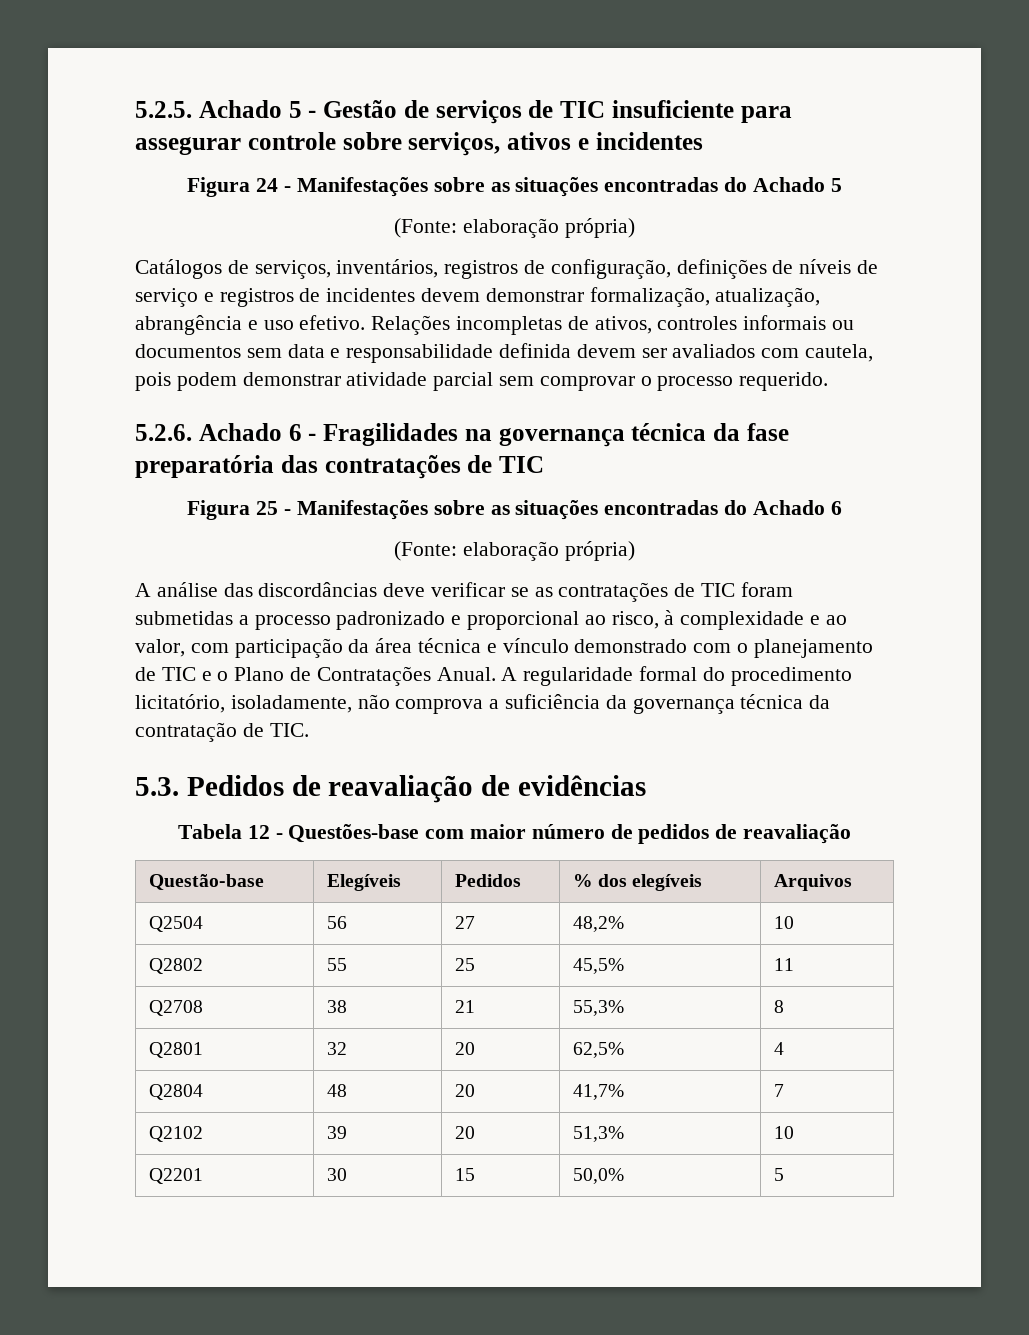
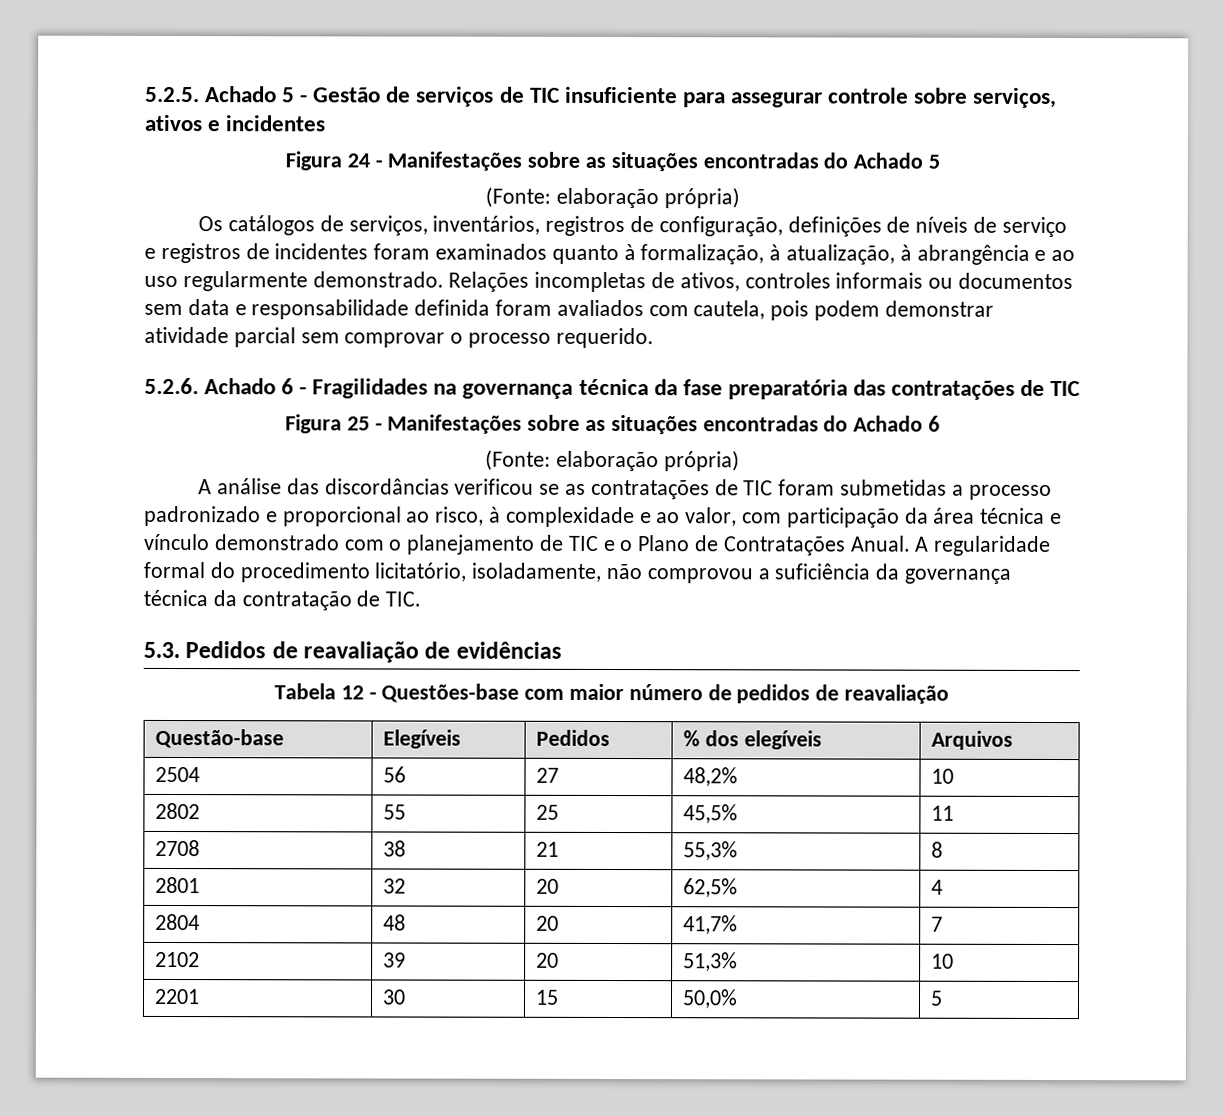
[135,259,222,279] Catálogos -> [198,215,315,236] Os catálogos
[421,287,821,307] [135,315,366,335] devem demonstrar formalização, atualização, abrangência e uso efetivo. -> [373,243,1076,265] [144,271,444,292] foram examinados quanto à formalização, à atualização, à abrangência e ao uso regularmente demonstrado.
[576,344,667,358] devem ser -> [495,299,553,316] foram
[383,582,506,597] deve verificar -> [454,478,535,495] verificou
[395,699,484,714] comprova -> [646,568,753,584] comprovou
[148,916,203,932] Q2504 -> [155,766,201,783] 2504
[148,958,203,974] Q2802 -> [155,802,201,820] 2802
[148,1000,203,1016] Q2708 -> [155,839,201,857] 2708
[148,1042,203,1058] Q2801 -> [155,876,201,894] 2801
[148,1084,203,1100] Q2804 -> [155,913,201,931] 2804
[148,1126,203,1142] Q2102 -> [155,951,201,968] 2102
[148,1168,203,1184] Q2201 -> [154,988,201,1005] 2201

